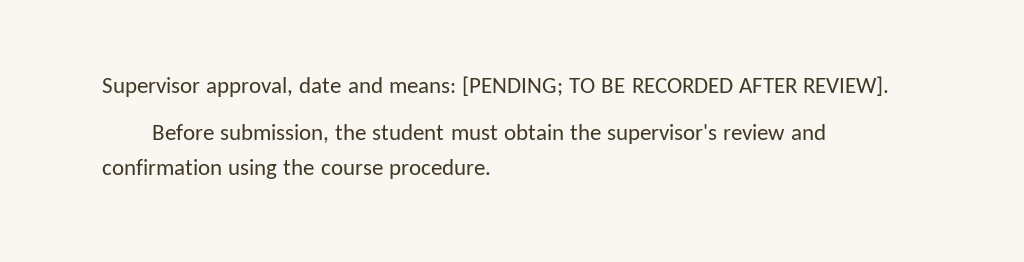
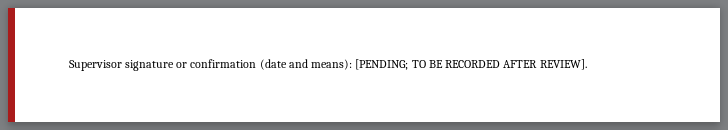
[206,77,456,97] approval, date and means: -> [124,59,353,71] signature or confirmation (date and means):
[151,124,826,144] [102,159,491,179] // Before submission, the student must obtain the supervisor's review and confirmation using the course procedure. -> (587, 64) none

